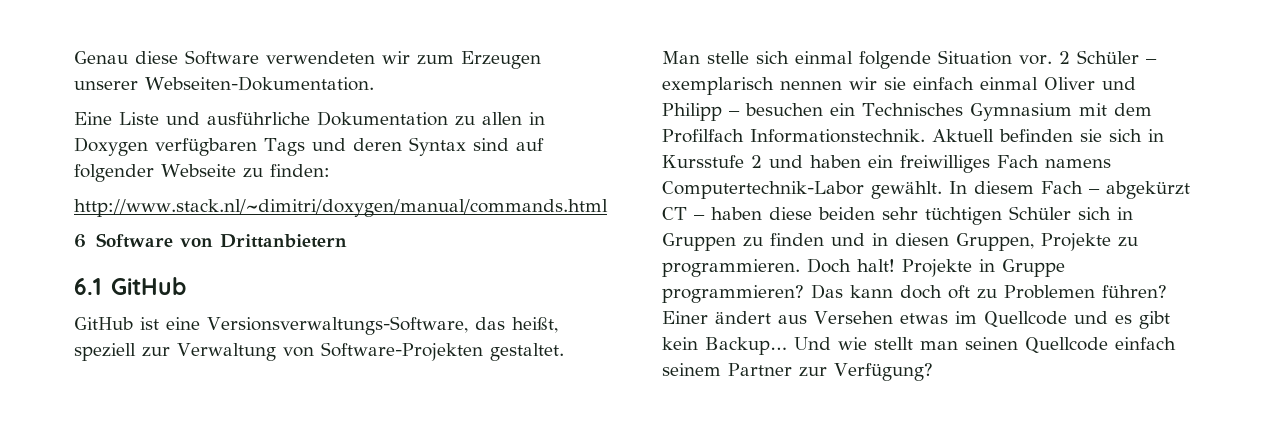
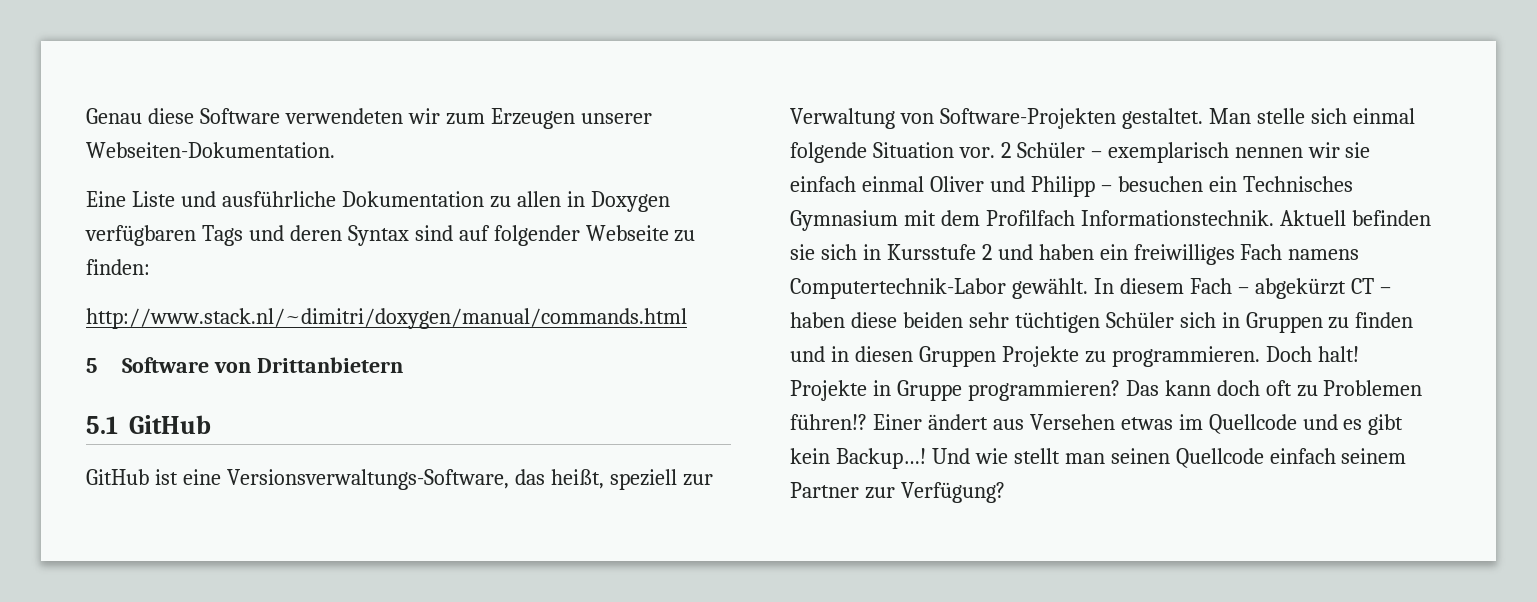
[74,234,86,248] 6 -> [86,358,97,373] 5
[74,278,101,295] 6.1 -> [86,416,118,434] 5.1
[956,233,1034,251] Gruppen, -> [918,346,996,367] Gruppen
[1102,285,1167,298] führen? -> [790,414,867,430] führen!?
[705,337,787,355] Backup… -> [835,448,926,469] Backup…!

